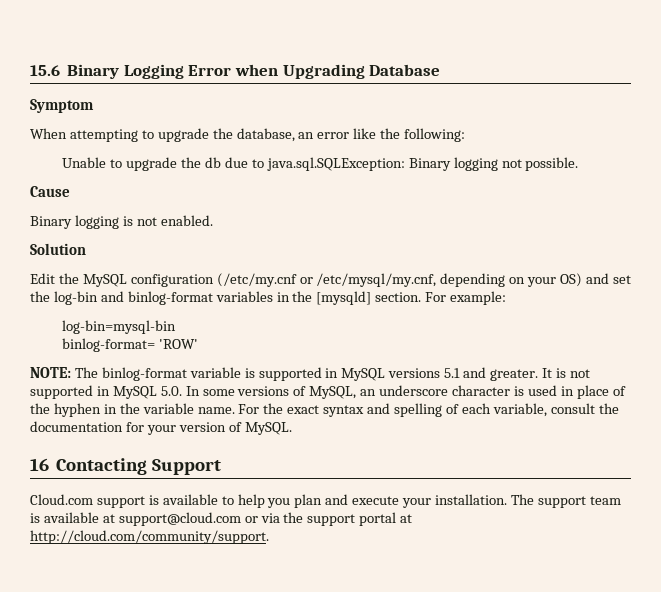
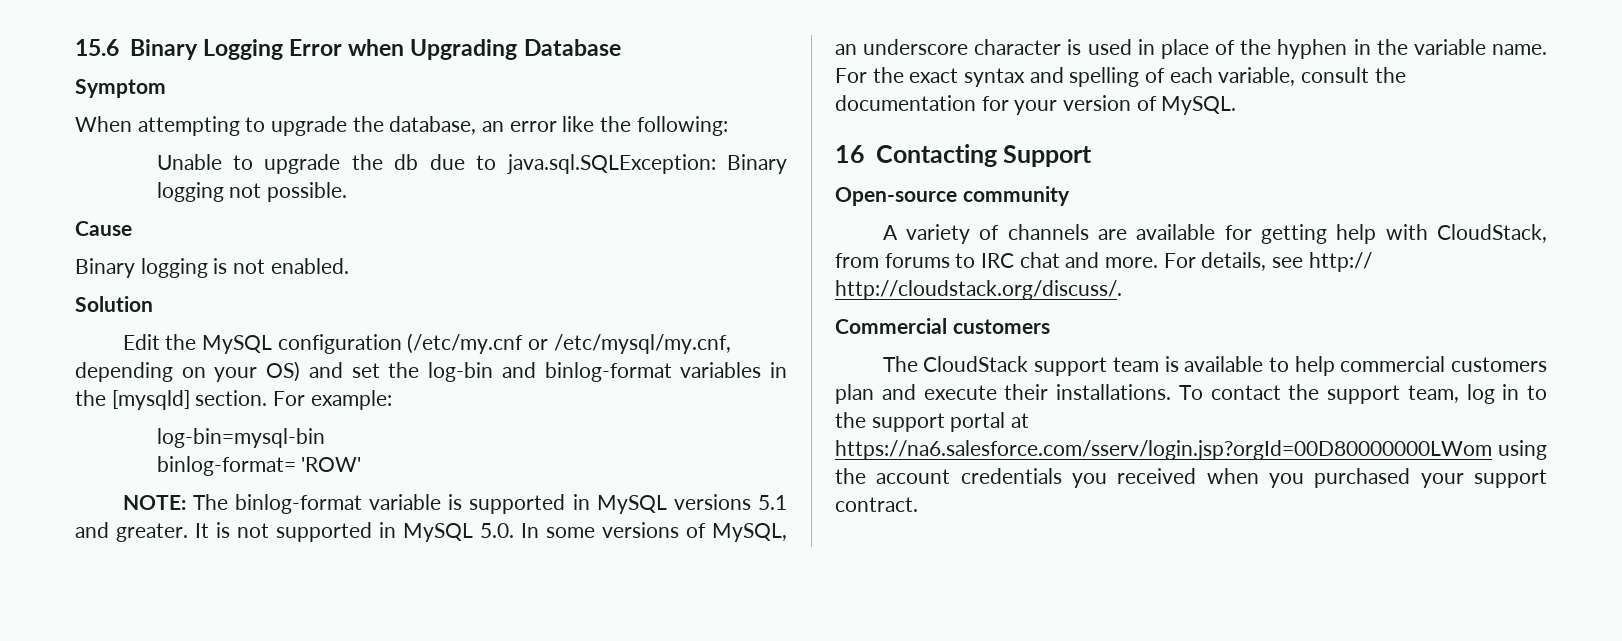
[30,494,145,508] Cloud.com support -> [835,186,1070,206] [882,224,1547,244] [835,252,1372,272] [835,280,1122,300] [835,318,1050,334] [882,356,1159,376] Open-source community // A variety of channels are available for getting help with CloudStack, from forums to IRC chat and more. For details, see http:// http://cloudstack.org/discuss/. // Commercial customers // The CloudStack support team
[267,498,291,508] you -> [1340,356,1547,372] commercial customers
[402,494,621,508] [30,512,413,526] [30,530,269,544] your installation. The support team is available at support@cloud.com or via the support portal at http://cloud.com/community/support. -> [1004,384,1547,404] [835,412,1030,432] [835,440,1547,460] [835,468,1547,488] [835,497,918,512] their installations. To contact the support team, log in to the support portal at https://na6.salesforce.com/sserv/login.jsp?orgId=00D80000000LWom using the account credentials you received when you purchased your support contract.

